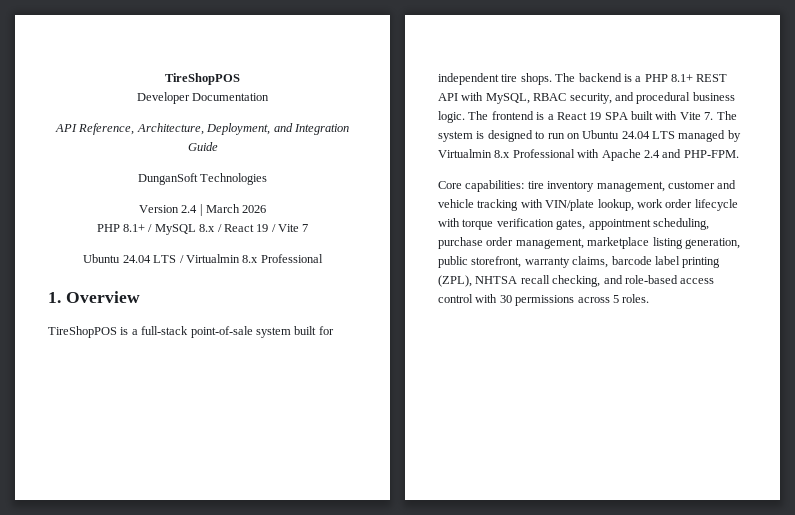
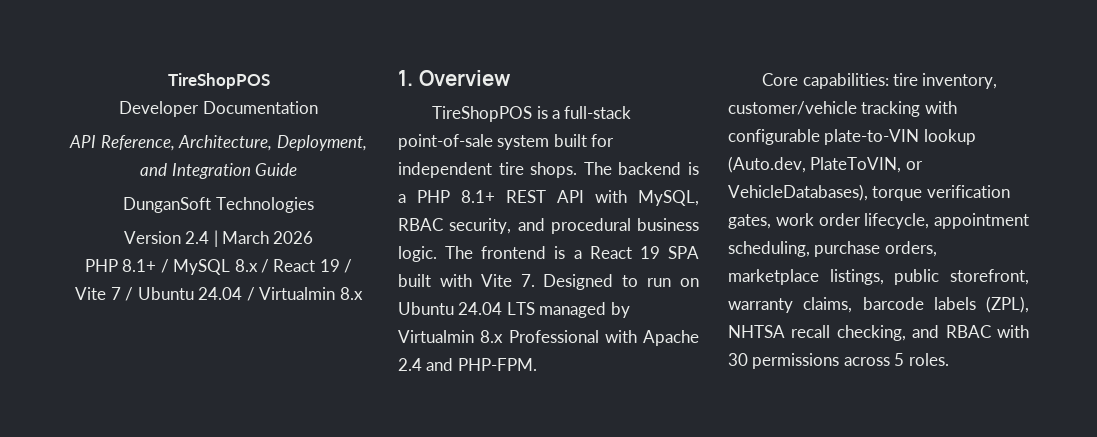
[83,254,177,263] // Ubuntu 24.04 LTS -> [125,287,243,301] / Ubuntu 24.04
[260,254,323,263] Professional -> (363, 293) none
[716,111,737,120] [438,130,533,142] The system is designed -> [543,274,614,290] Designed
[547,180,737,192] [438,199,738,211] [438,218,709,230] [438,237,740,249] inventory management, customer and vehicle tracking with VIN/plate lookup, work order lifecycle with torque verification gates, appointment scheduling, purchase order management, marketplace listing generation, -> [922,73,998,89] [728,101,957,117] [728,129,976,145] [728,156,923,173] [728,184,1010,201] [728,213,1029,229] [728,241,937,257] [728,269,884,285] inventory, customer/vehicle tracking with configurable plate-to-VIN lookup (Auto.dev, PlateToVIN, or VehicleDatabases), torque verification gates, work order lifecycle, appointment scheduling, purchase orders, marketplace listings,
[654,256,721,268] label printing -> [933,297,976,310] labels
[624,275,715,284] [438,294,473,303] role-based access control -> [945,325,991,338] RBAC

